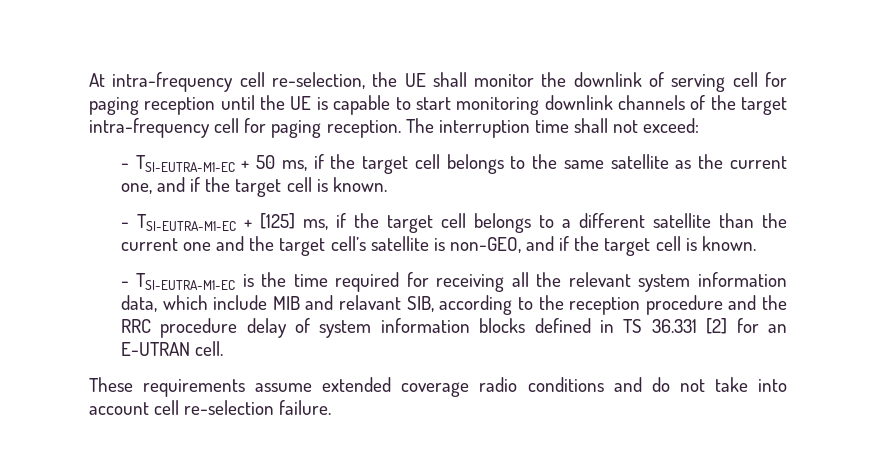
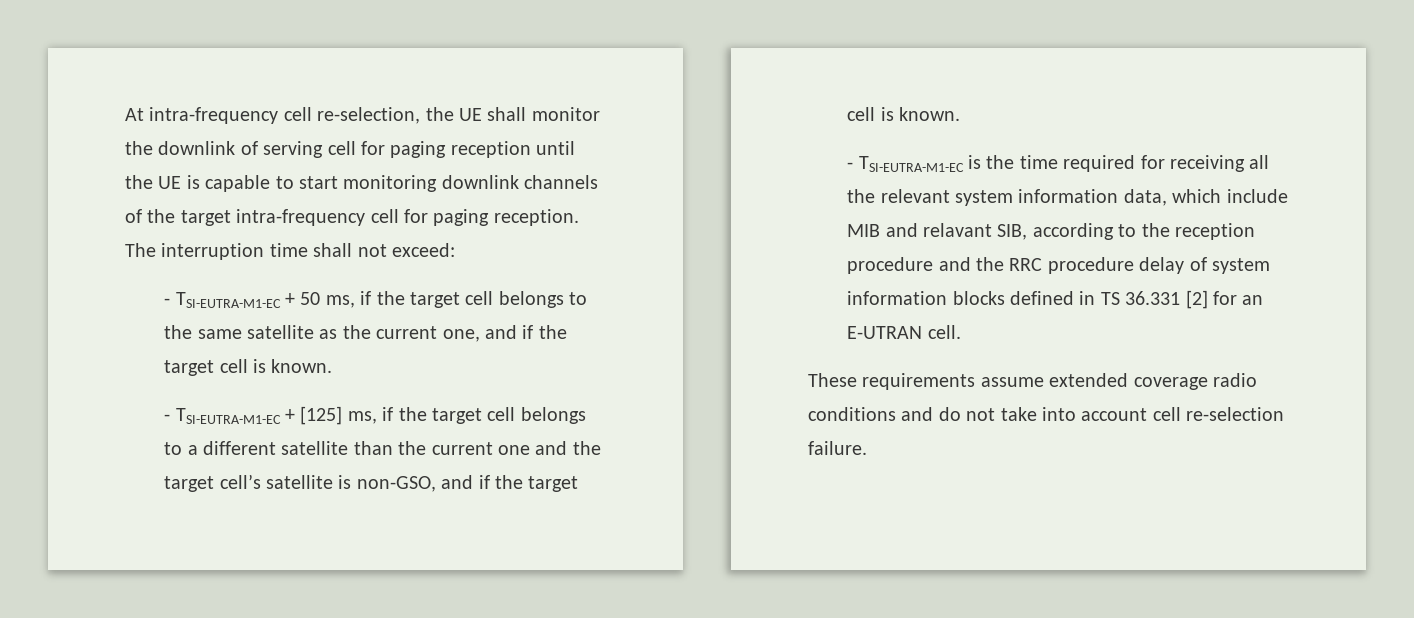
[449,237,521,253] non-GEO, -> [356,476,436,492] non-GSO,

